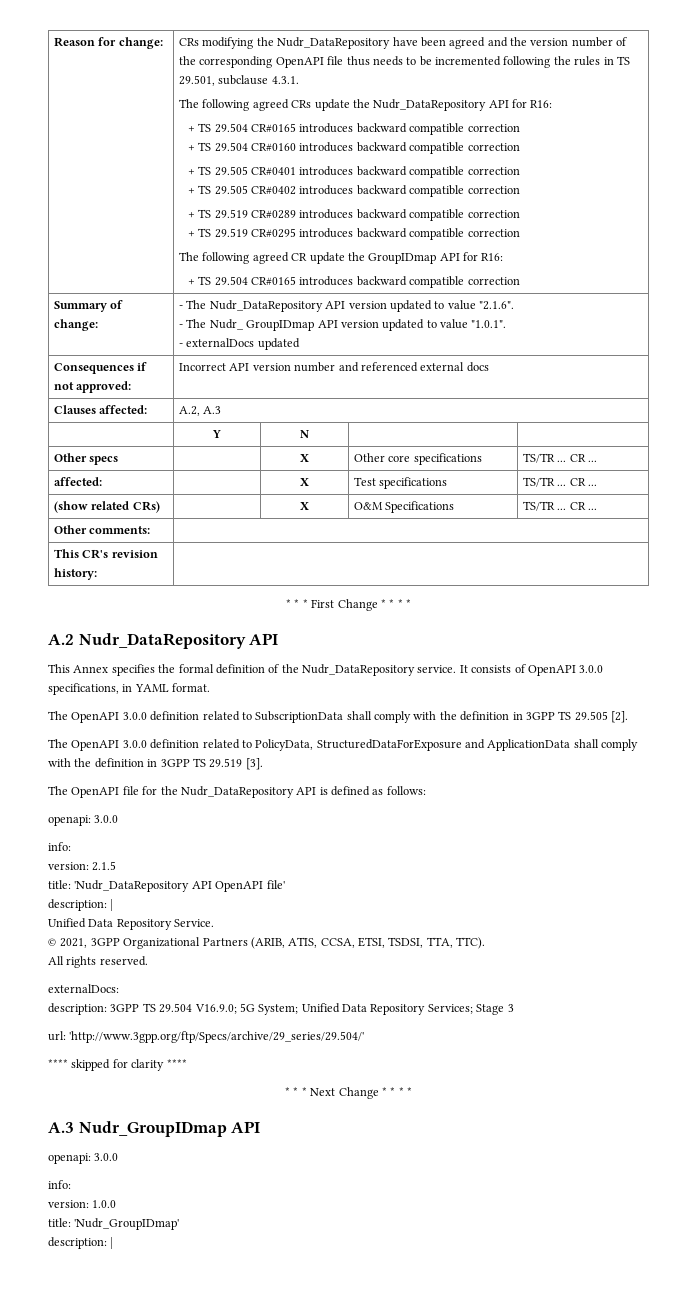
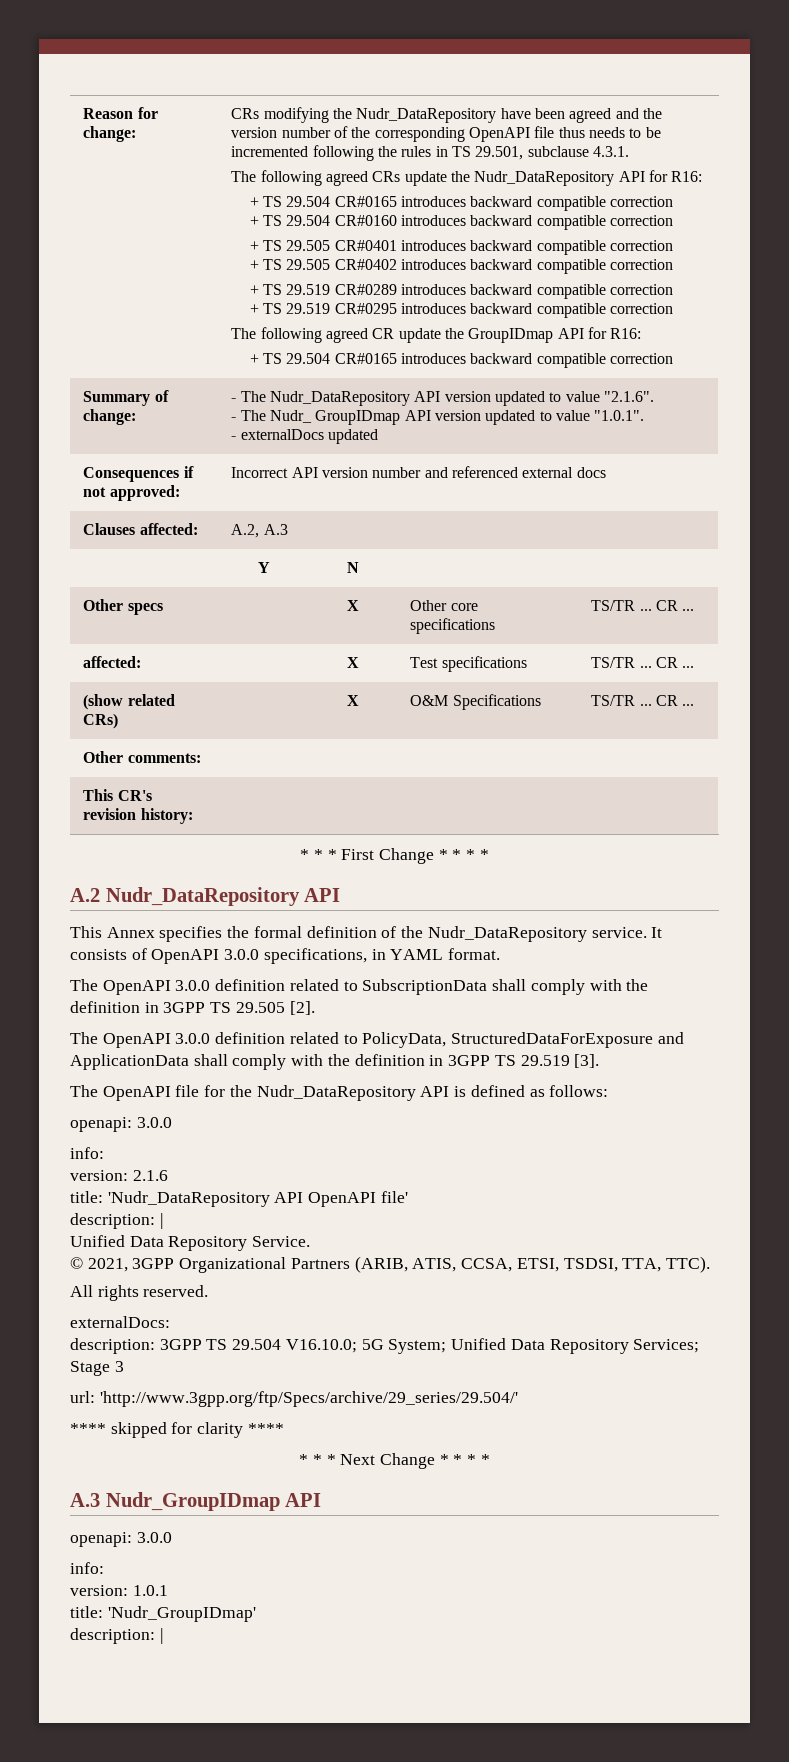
[92,861,117,871] 2.1.5 -> [132,1170,168,1181] 2.1.6
[194,1004,237,1014] V16.9.0; -> [285,1339,357,1353] V16.10.0;
[92,1200,117,1208] 1.0.0 -> [132,1585,168,1596] 1.0.1

